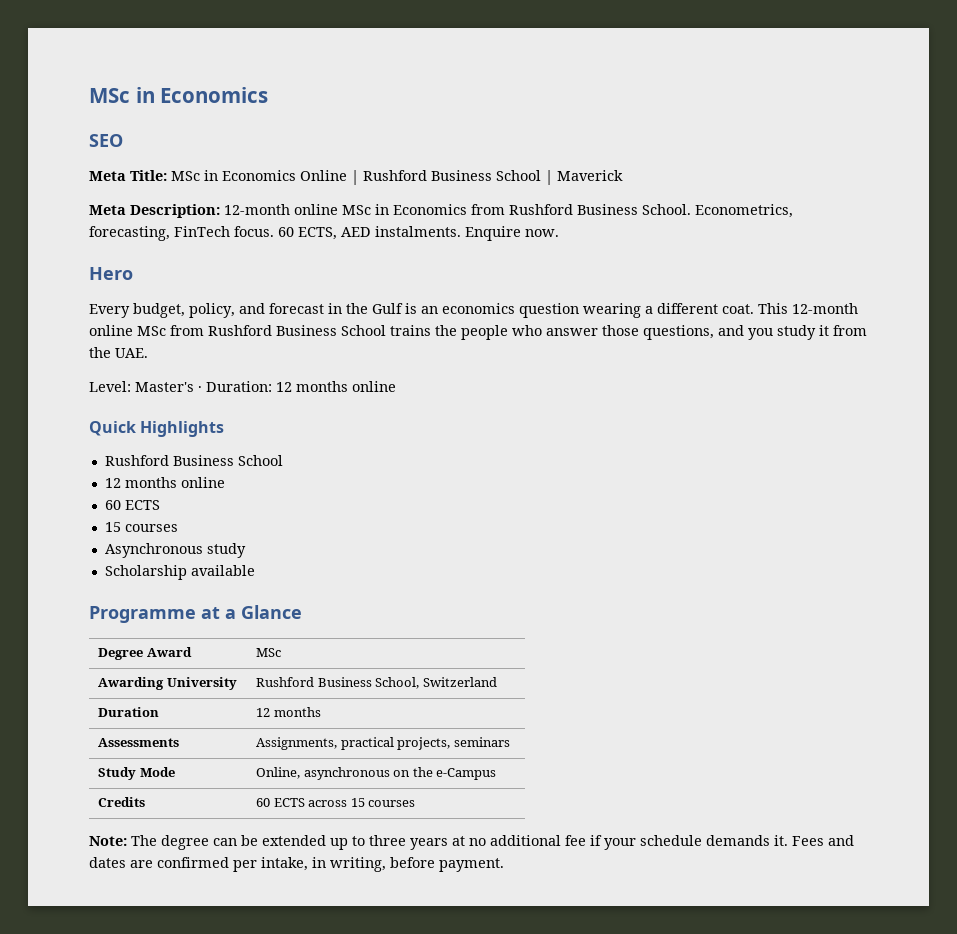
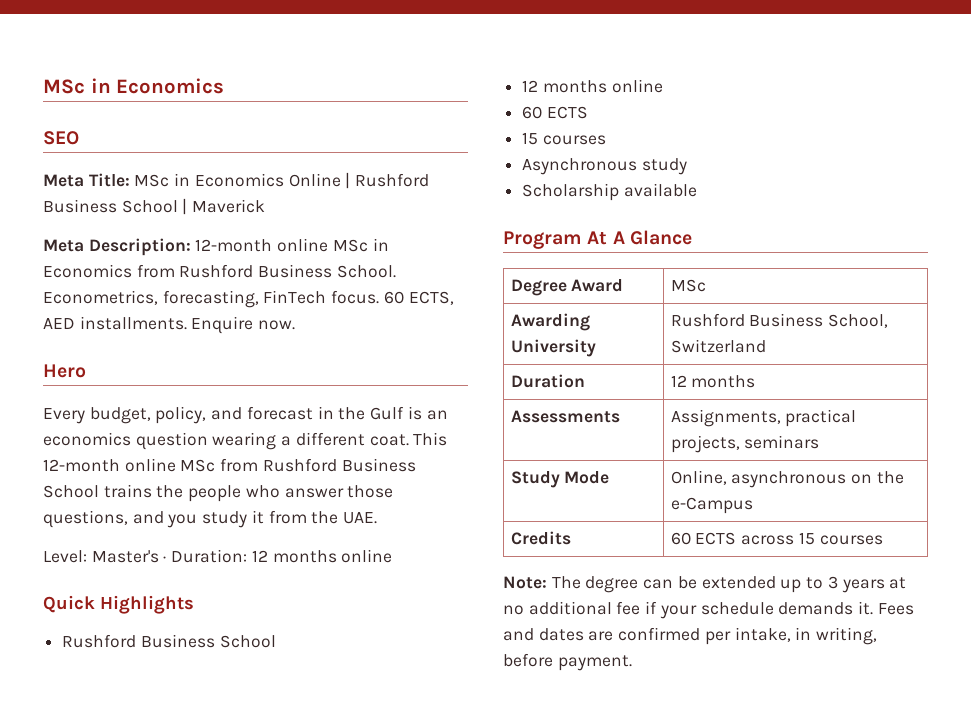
[375,226,461,237] instalments. -> [79,316,187,330] installments.
[89,606,236,623] Programme at a -> [503,231,625,249] Program At A
[369,835,406,846] three -> [827,576,838,589] 3

